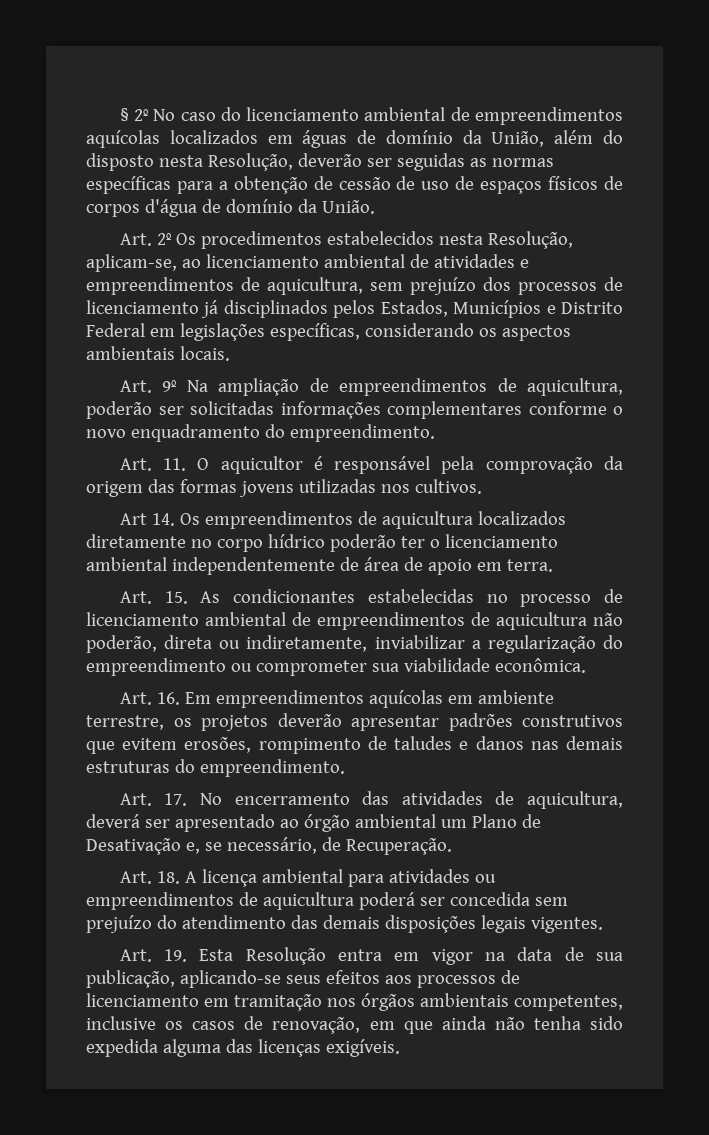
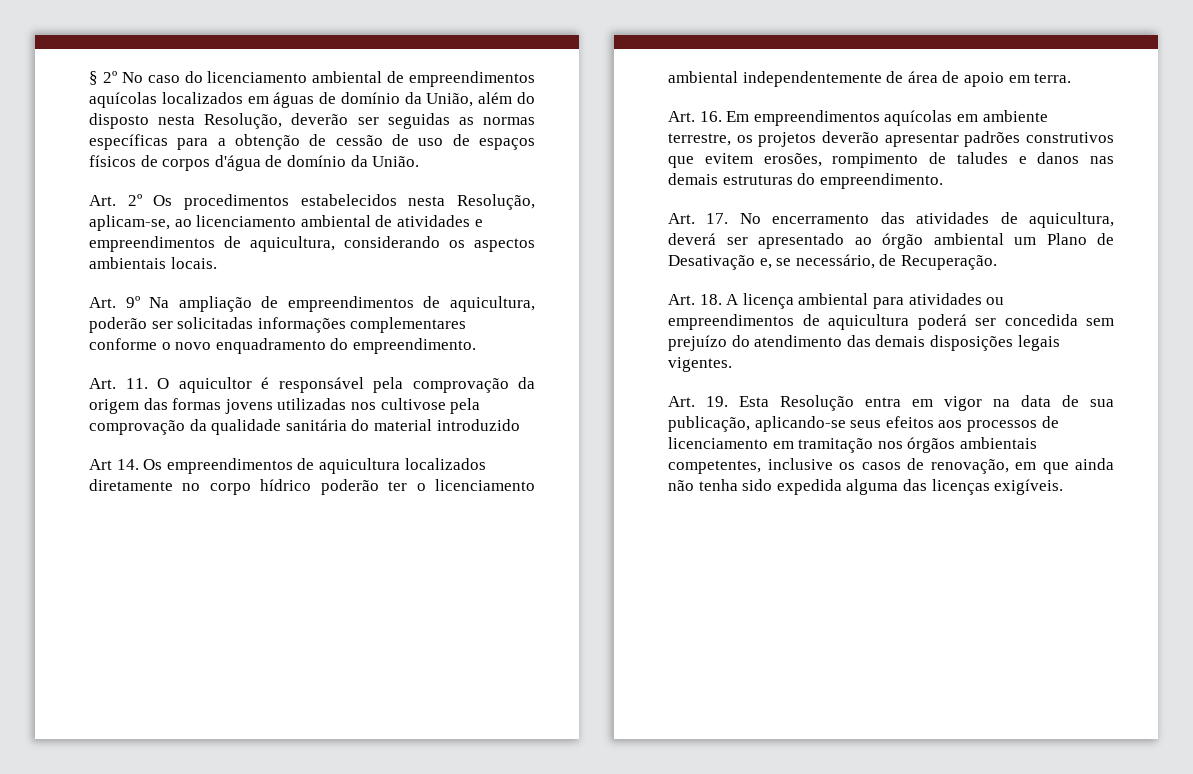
[370,277,623,295] [86,300,623,318] [86,323,360,341] sem prejuízo dos processos de licenciamento já disciplinados pelos Estados, Municípios e Distrito Federal em legislações específicas, -> (335, 244) none
[414,479,482,494] cultivos. -> [380,398,481,414] [89,419,520,435] cultivose pela comprovação da qualidade sanitária do material introduzido
[119,589,623,607] [86,612,623,630] [86,635,623,653] [86,658,586,676] // Art. 15. As condicionantes estabelecidas no processo de licenciamento ambiental de empreendimentos de aquicultura não poderão, direta ou indiretamente, inviabilizar a regularização do empreendimento ou comprometer sua viabilidade econômica. -> (1072, 78) none

